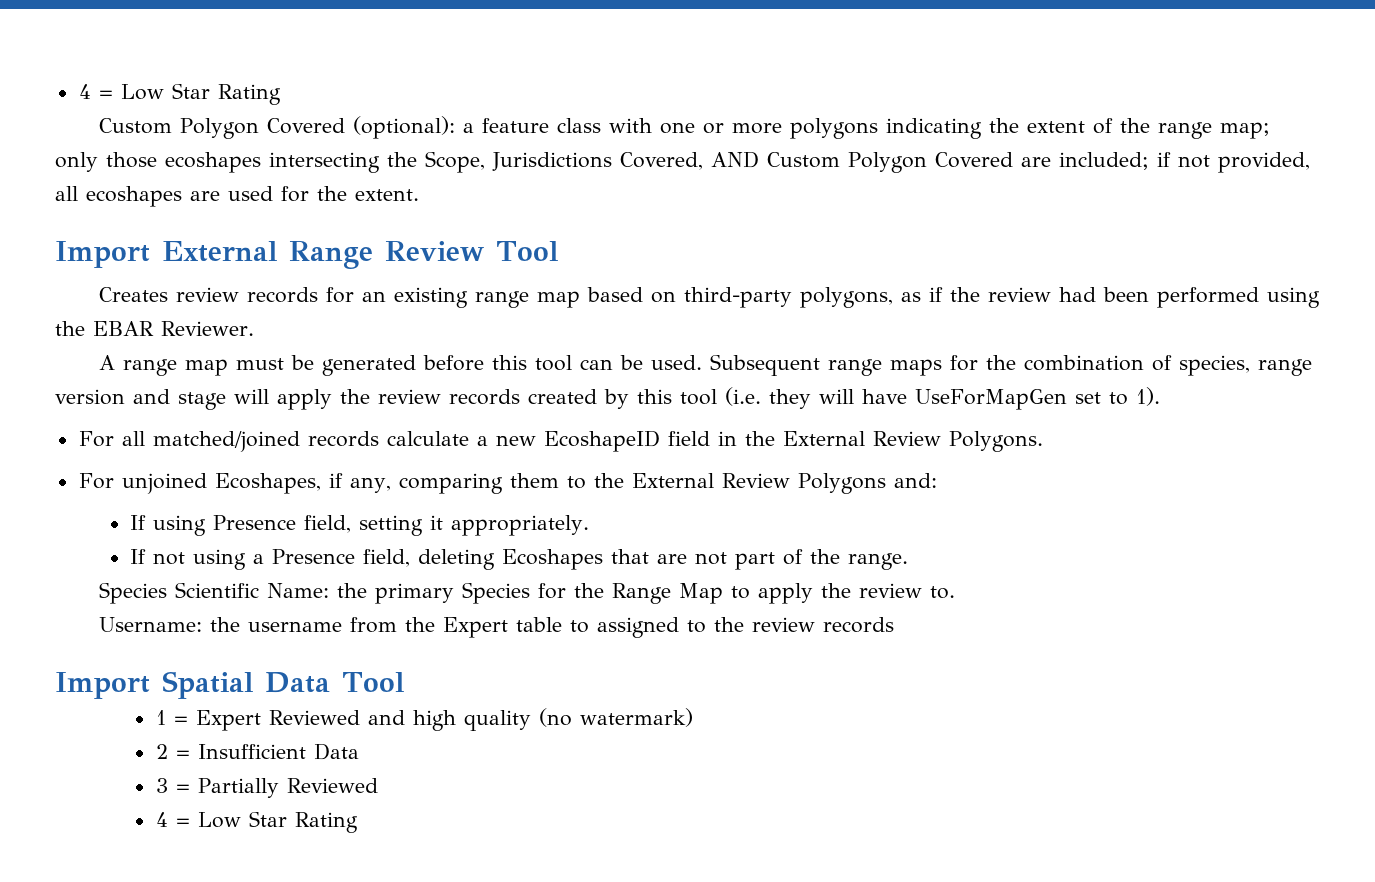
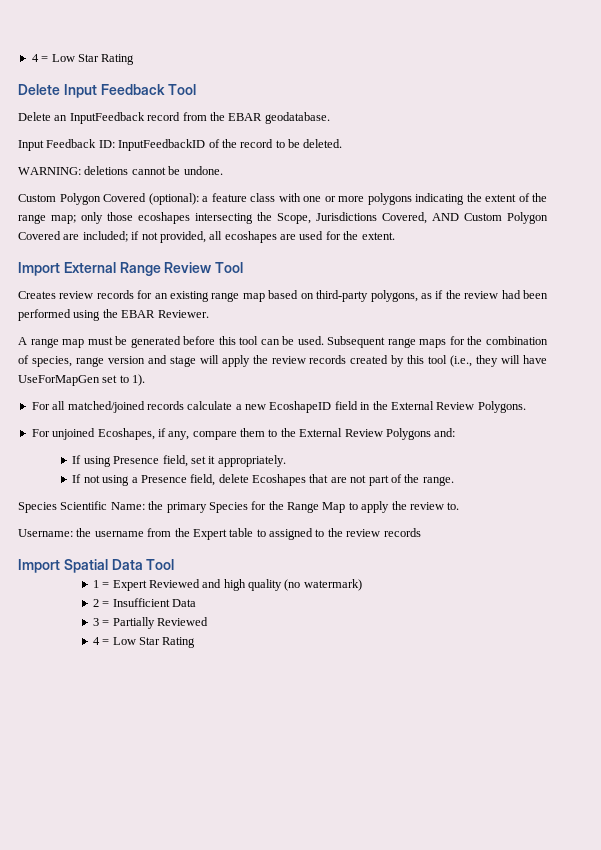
[78,83,281,105] 4 = Low Star Rating -> [31,54,135,65] [18,84,197,98] [18,112,330,124] [18,139,343,151] [18,166,223,175] 4 = Low Star Rating // Delete Input Feedback Tool // Delete an InputFeedback record from the EBAR geodatabase. // Input Feedback ID: InputFeedbackID of the record to be deleted. // WARNING: deletions cannot be undone.
[725,387,761,406] (i.e. -> [450,355,473,367] (i.e.,
[398,473,503,494] comparing -> [192,431,237,440] compare
[358,515,423,536] setting -> [190,456,206,464] set
[417,549,495,570] deleting -> [218,474,249,483] delete

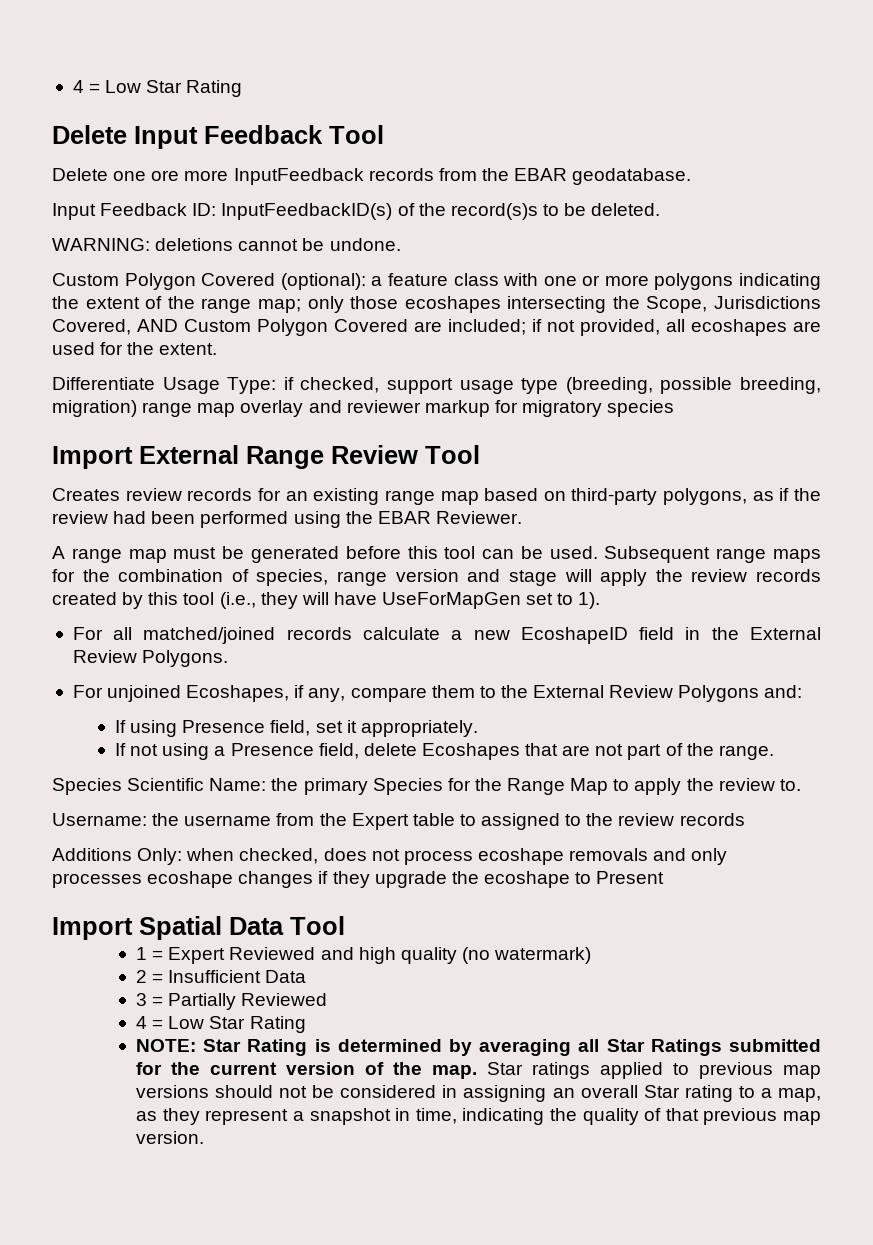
[54,112,181,124] an InputFeedback record -> [113,168,434,185] one ore more InputFeedback records
[118,139,274,151] InputFeedbackID of the record -> [221,203,538,220] InputFeedbackID(s) of the record(s)s
(395, 236) none -> [52,377,822,394] [52,400,675,417] // Differentiate Usage Type: if checked, support usage type (breeding, possible breeding, migration) range map overlay and reviewer markup for migratory species
(421, 532) none -> [52,848,728,865] [52,871,665,888] // Additions Only: when checked, does not process ecoshape removals and only processes ecoshape changes if they upgrade the ecoshape to Present
(196, 642) none -> [136,1039,821,1056] [136,1062,821,1079] [136,1085,821,1102] [136,1108,821,1125] [136,1131,205,1144] // NOTE: Star Rating is determined by averaging all Star Ratings submitted for the current version of the map. Star ratings applied to previous map versions should not be considered in assigning an overall Star rating to a map, as they represent a snapshot in time, indicating the quality of that previous map version.

